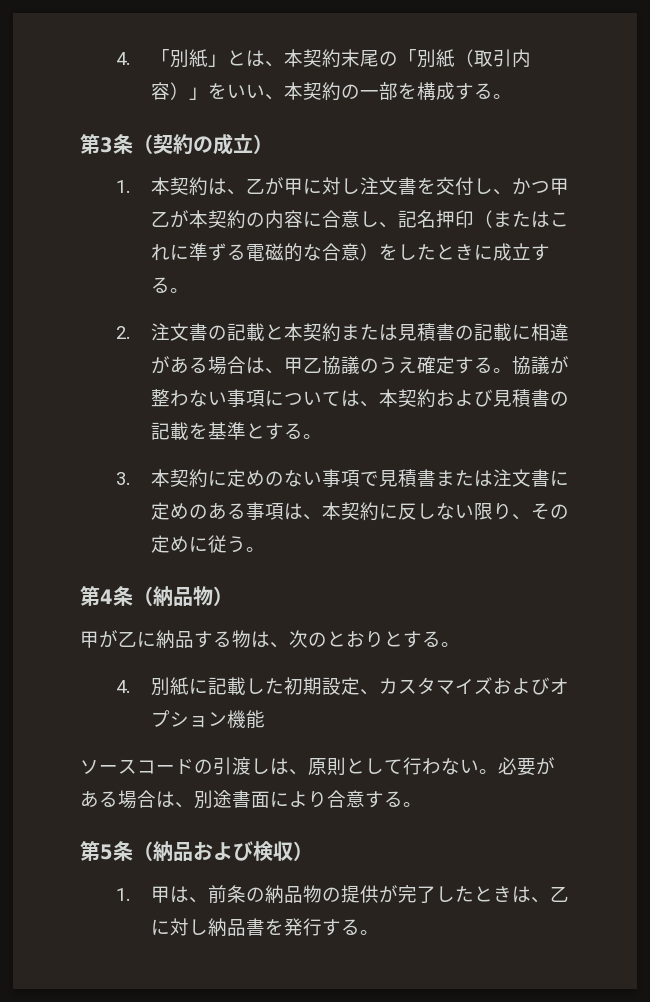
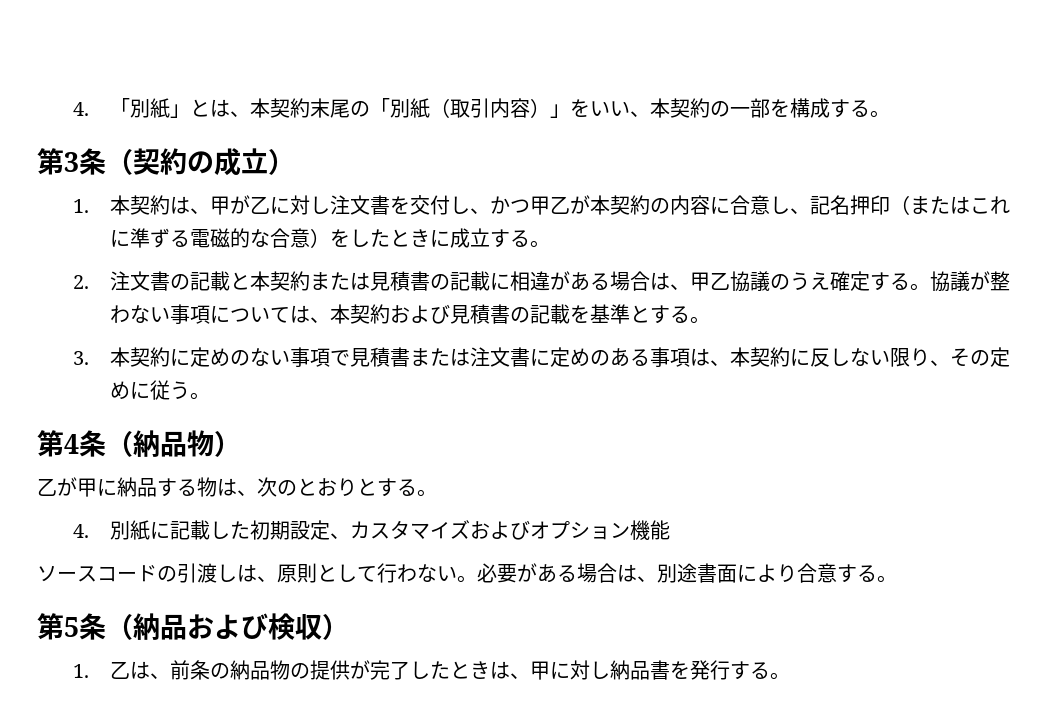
[246,177,304,195] 乙が甲 -> [209,195,270,215] 甲が乙
[80,630,137,648] 甲が乙 -> [37,477,97,497] 乙が甲
[151,886,171,903] 甲 -> [109,661,130,679] 乙
[550,886,570,902] 乙 -> [529,661,550,680] 甲

